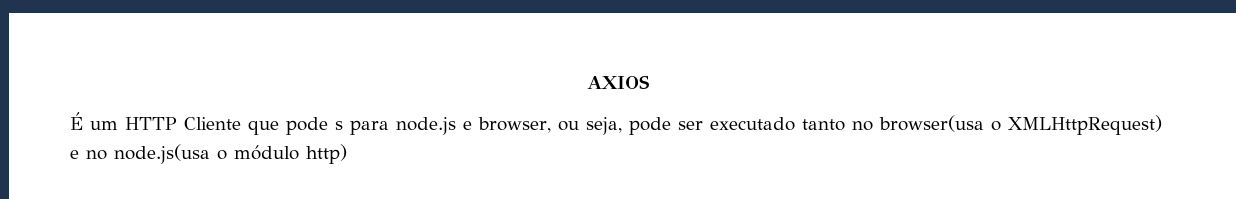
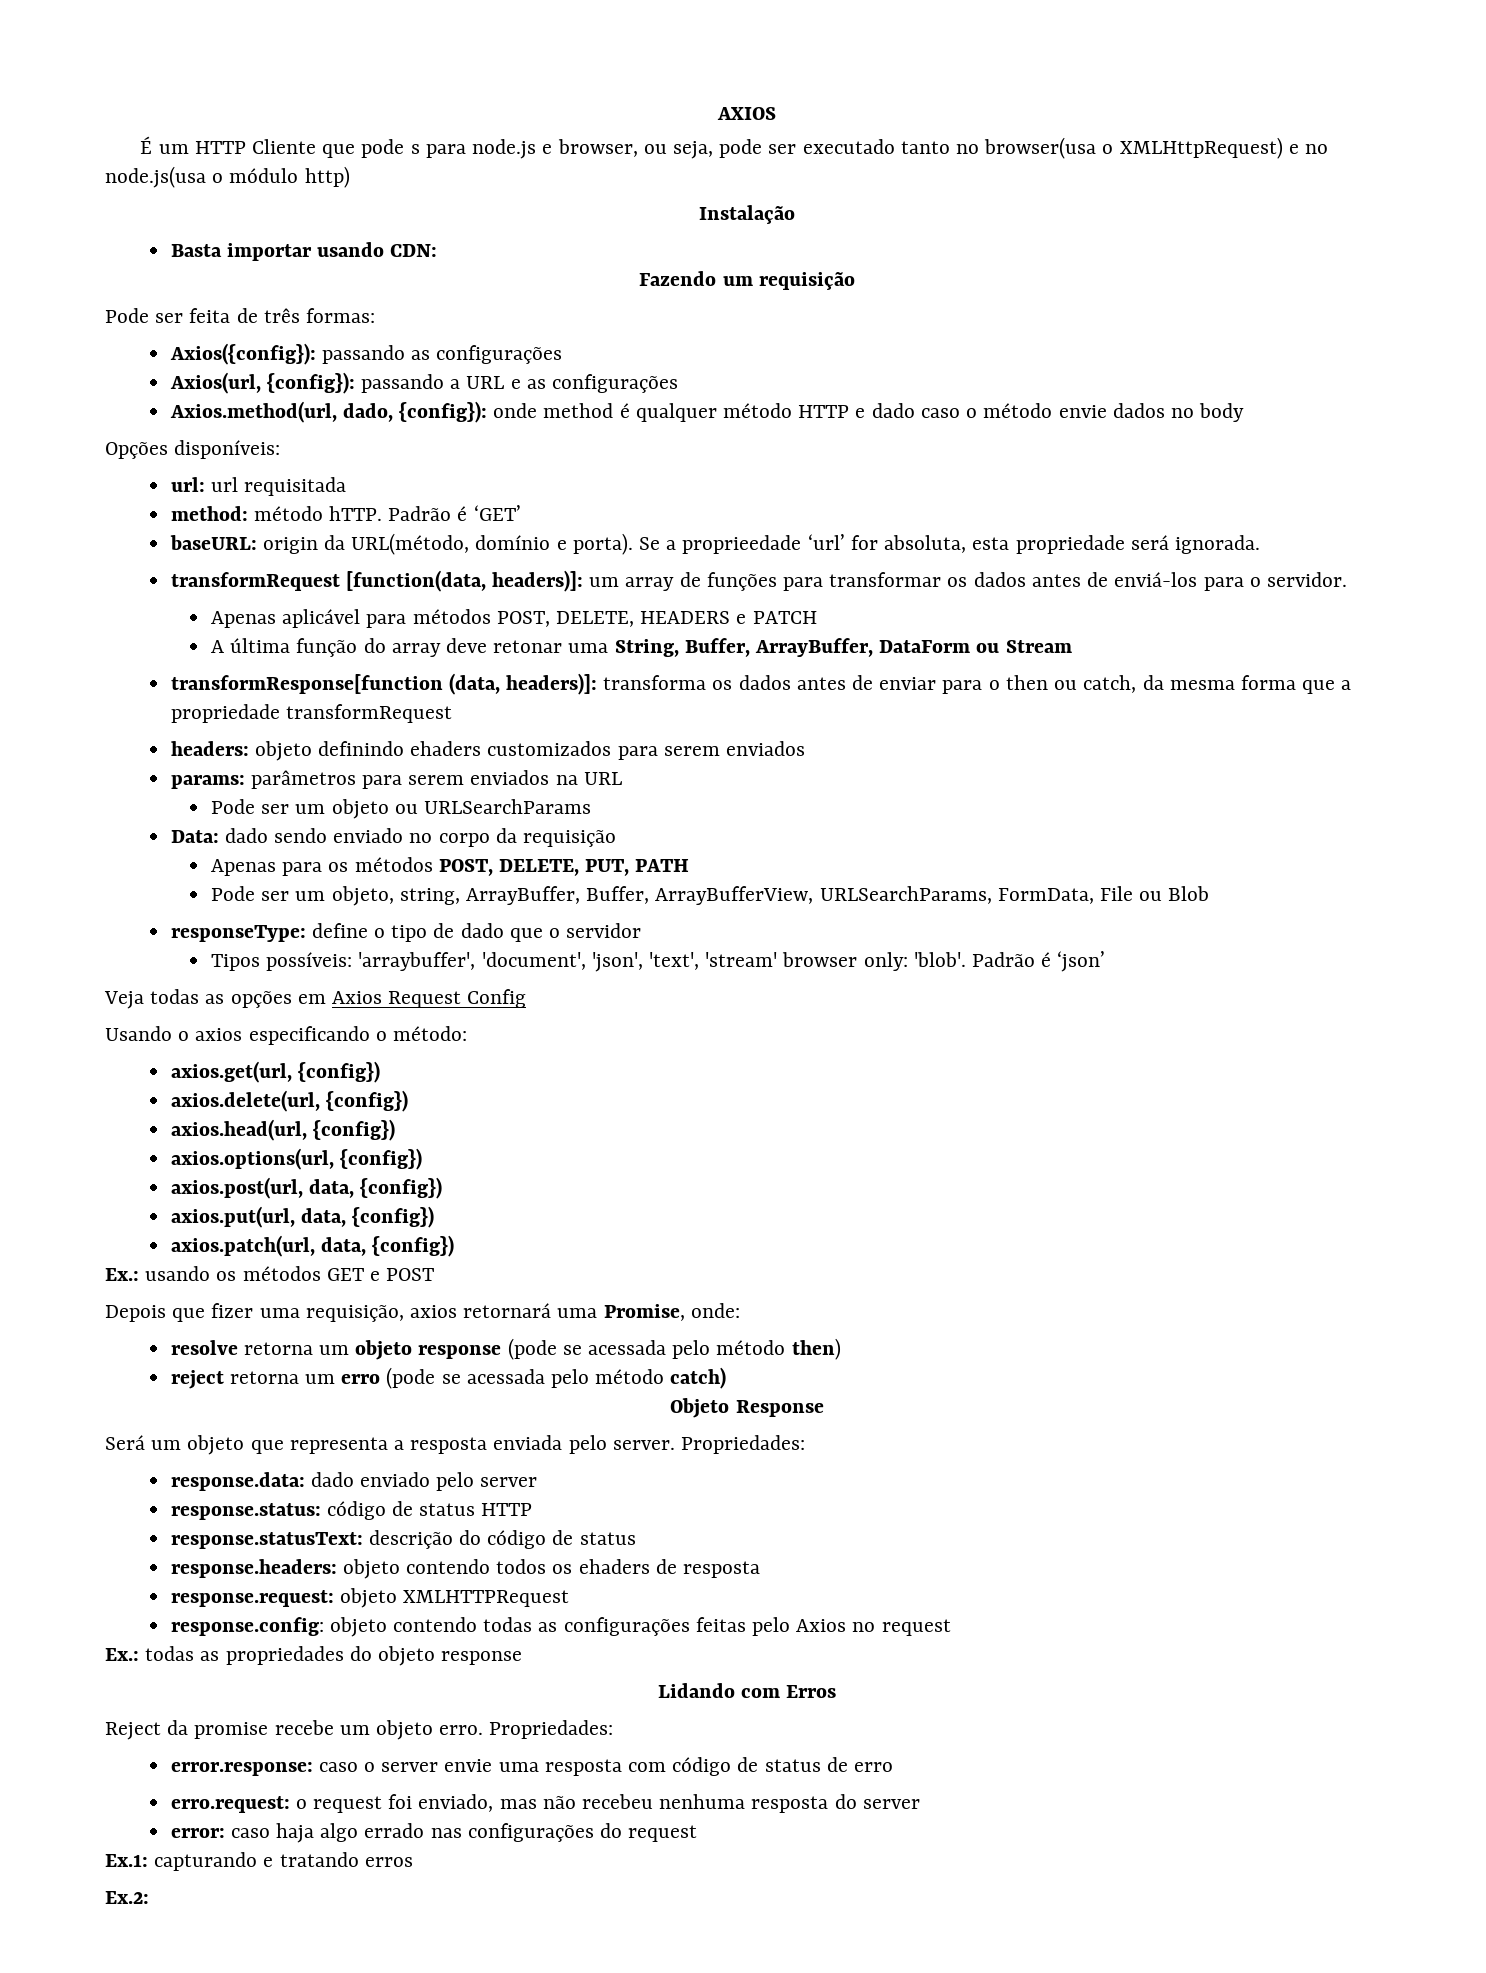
(347, 154) none -> [699,205,795,224] [170,242,438,261] [639,271,855,290] [105,308,376,323] [169,343,563,365] [169,372,679,394] [169,401,1245,423] [105,440,281,459] [170,477,347,496] [170,505,521,521] [169,533,1260,555] [170,570,1347,592] [210,609,817,628] [210,638,1072,657] [170,673,1352,695] [170,704,452,723] [170,741,806,761] [170,770,622,789] [210,799,591,819] [170,828,617,847] [210,857,690,876] [210,886,1210,906] [170,923,642,942] [210,951,1106,972] [104,989,527,1009] [105,1026,468,1045] [170,1061,380,1083] [170,1090,408,1112] [170,1119,395,1141] [170,1148,422,1170] [170,1177,443,1199] [170,1206,435,1228] [170,1235,455,1257] [105,1266,435,1281] [105,1303,740,1322] [170,1338,841,1360] [170,1367,727,1389] [670,1398,824,1418] [105,1435,806,1455] [170,1472,538,1491] [170,1501,533,1520] [170,1530,636,1549] [170,1559,761,1579] [170,1588,570,1608] [170,1617,951,1637] [105,1646,523,1666] [657,1683,837,1698] [105,1720,614,1740] [170,1757,894,1776] [170,1794,920,1813] [170,1823,698,1843] [105,1852,413,1871] [105,1891,149,1904] // Instalação // Basta importar usando CDN: // Fazendo um requisição // Pode ser feita de três formas: // Axios({config}): passando as configurações // Axios(url, {config}): passando a URL e as configurações // Axios.method(url, dado, {config}): onde method é qualquer método HTTP e dado caso o método envie dados no body // Opções disponíveis: // url: url requisitada // method: método hTTP. Padrão é ‘GET’ // baseURL: origin da URL(método, domínio e porta). Se a proprieedade ‘url’ for absoluta, esta propriedade será ignorada. // transformRequest [function(data, headers)]: um array de funções para transformar os dados antes de enviá-los para o servidor. // Apenas aplicável para métodos POST, DELETE, HEADERS e PATCH // A última função do array deve retonar uma String, Buffer, ArrayBuffer, DataForm ou Stream // transformResponse[function (data, headers)]: transforma os dados antes de enviar para o then ou catch, da mesma forma que a propriedade transformRequest // headers: objeto definindo ehaders customizados para serem enviados // params: parâmetros para serem enviados na URL // Pode ser um objeto ou URLSearchParams // Data: dado sendo enviado no corpo da requisição // Apenas para os métodos POST, DELETE, PUT, PATH // Pode ser um objeto, string, ArrayBuffer, Buffer, ArrayBufferView, URLSearchParams, FormData, File ou Blob // responseType: define o tipo de dado que o servidor // Tipos possíveis: 'arraybuffer', 'document', 'json', 'text', 'stream' browser only: 'blob'. Padrão é ‘json’ // Veja todas as opções em Axios Request Config // Usando o axios especificando o método: // axios.get(url, {config}) // axios.delete(url, {config}) // axios.head(url, {config}) // axios.options(url, {config}) // axios.post(url, data, {config}) // axios.put(url, data, {config}) // axios.patch(url, data, {config}) // Ex.: usando os métodos GET e POST // Depois que fizer uma requisição, axios retornará uma Promise, onde: // resolve retorna um objeto response (pode se acessada pelo método then) // reject retorna um erro (pode se acessada pelo método catch) // Objeto Response // Será um objeto que representa a resposta enviada pelo server. Propriedades: // response.data: dado enviado pelo server // response.status: código de status HTTP // response.statusText: descrição do código de status // response.headers: objeto contendo todos os ehaders de resposta // response.request: objeto XMLHTTPRequest // response.config: objeto contendo todas as configurações feitas pelo Axios no request // Ex.: todas as propriedades do objeto response // Lidando com Erros // Reject da promise recebe um objeto erro. Propriedades: // error.response: caso o server envie uma resposta com código de status de erro // erro.request: o request foi enviado, mas não recebeu nenhuma resposta do server // error: caso haja algo errado nas configurações do request // Ex.1: capturando e tratando erros // Ex.2:

